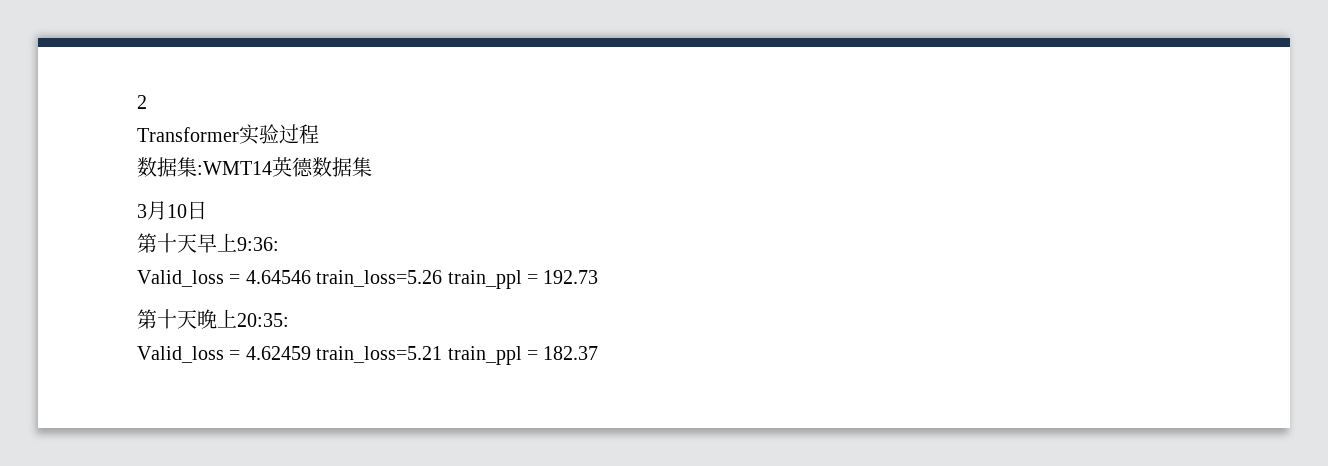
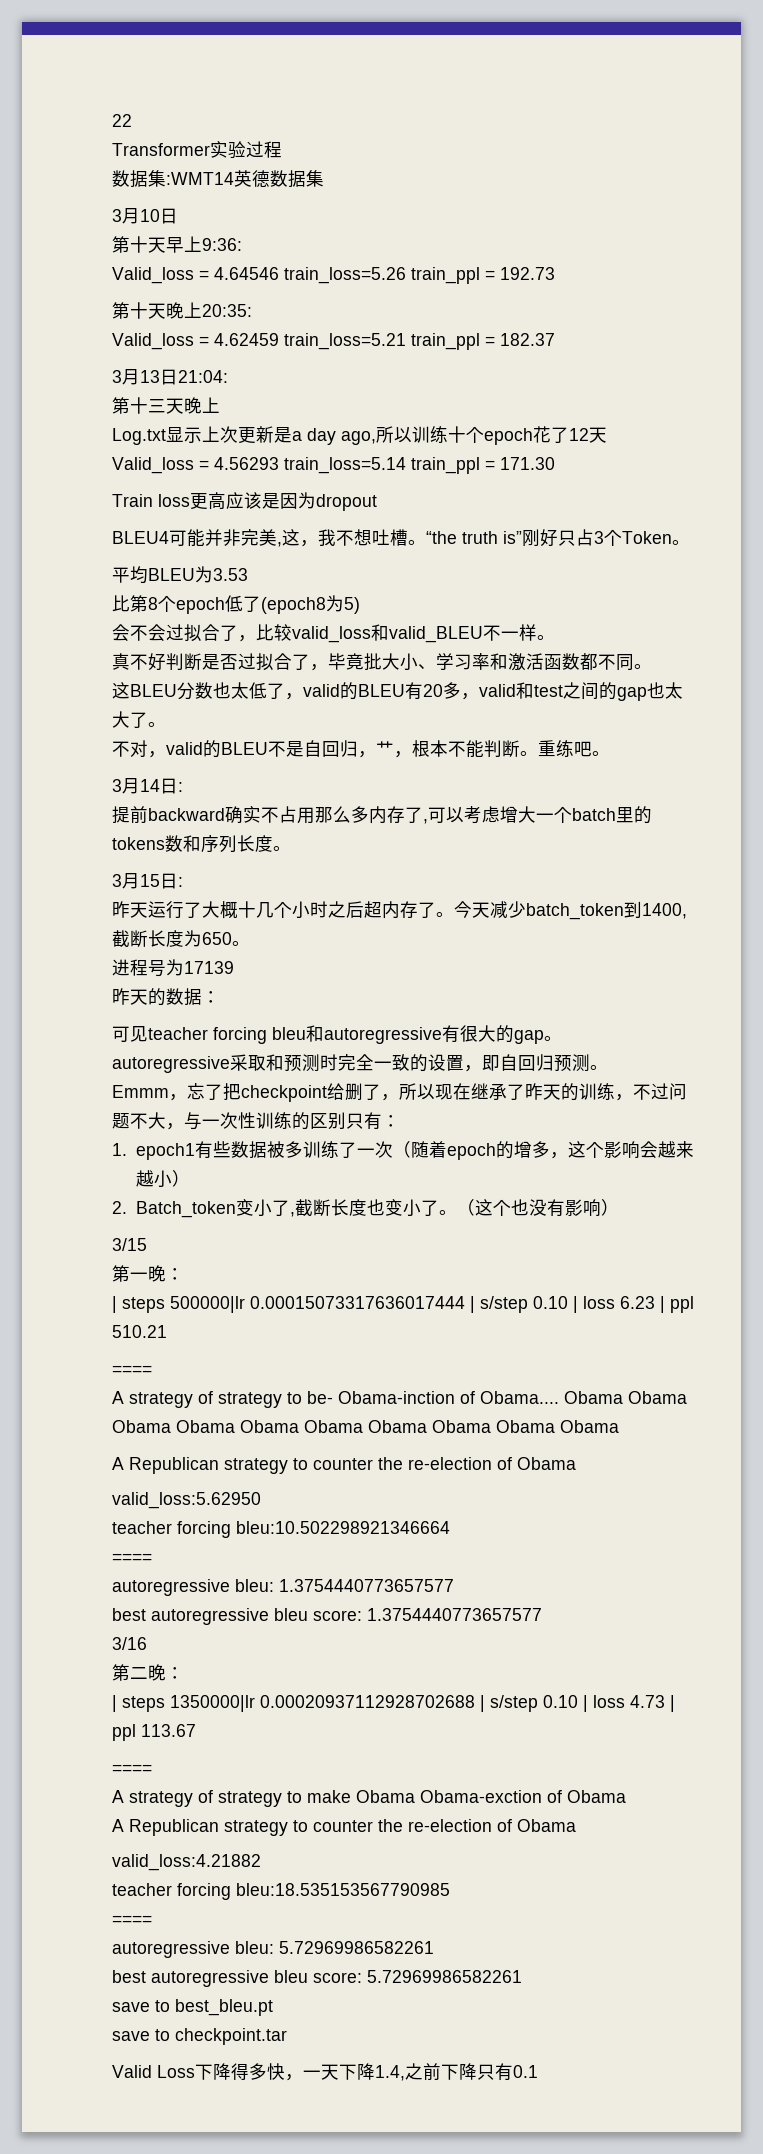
[137,95,147,109] 2 -> [112,114,132,127] 22
(599, 353) none -> [112,369,228,385] [112,397,220,414] [112,426,607,445] [112,457,555,474] [112,492,377,511] [112,529,690,547] [112,566,248,584] [112,595,360,614] [112,624,555,643] [112,653,652,671] [112,682,683,701] [112,711,166,728] [112,740,610,758] [112,778,183,794] [112,806,652,824] [112,835,291,853] [112,873,183,889] [112,901,687,920] [112,930,250,947] [112,959,234,977] [112,988,220,1006] [112,1025,562,1044] [112,1054,608,1073] [112,1083,687,1102] [112,1112,400,1130] [112,1141,694,1160] [135,1170,190,1188] [112,1199,619,1218] [112,1238,147,1251] [112,1265,184,1282] [112,1296,694,1313] [112,1325,167,1338] [112,1365,152,1375] [112,1391,687,1408] [112,1420,619,1433] [112,1457,576,1474] [112,1492,261,1509] [112,1521,450,1538] [112,1553,152,1563] [112,1579,454,1596] [112,1608,542,1625] [112,1637,147,1650] [112,1664,184,1681] [112,1695,675,1712] [112,1724,196,1741] [112,1764,152,1774] [112,1790,626,1807] [112,1819,576,1836] [112,1854,261,1871] [112,1883,450,1900] [112,1915,152,1925] [112,1941,434,1958] [112,1970,522,1987] [112,1999,273,2016] [112,2028,287,2045] [112,2063,538,2081] // 3月13日21:04: // 第十三天晚上 // Log.txt显示上次更新是a day ago,所以训练十个epoch花了12天 // Valid_loss = 4.56293 train_loss=5.14 train_ppl = 171.30 // Train loss更高应该是因为dropout // BLEU4可能并非完美,这，我不想吐槽。“the truth is”刚好只占3个Token。 // 平均BLEU为3.53 // 比第8个epoch低了(epoch8为5) // 会不会过拟合了，比较valid_loss和valid_BLEU不一样。 // 真不好判断是否过拟合了，毕竟批大小、学习率和激活函数都不同。 // 这BLEU分数也太低了，valid的BLEU有20多，valid和test之间的gap也太大了。 // 不对，valid的BLEU不是自回归，艹，根本不能判断。重练吧。 // 3月14日: // 提前backward确实不占用那么多内存了,可以考虑增大一个batch里的tokens数和序列长度。 // 3月15日: // 昨天运行了大概十几个小时之后超内存了。今天减少batch_token到1400,截断长度为650。 // 进程号为17139 // 昨天的数据： // 可见teacher forcing bleu和autoregressive有很大的gap。 // autoregressive采取和预测时完全一致的设置，即自回归预测。 // Emmm，忘了把checkpoint给删了，所以现在继承了昨天的训练，不过问题不大，与一次性训练的区别只有： // 1. epoch1有些数据被多训练了一次（随着epoch的增多，这个影响会越来越小） // 2. Batch_token变小了,截断长度也变小了。（这个也没有影响） // 3/15 // 第一晚： // | steps 500000|lr 0.00015073317636017444 | s/step 0.10 | loss 6.23 | ppl 510.21 // ==== // A strategy of strategy to be- Obama-inction of Obama.... Obama Obama Obama Obama Obama Obama Obama Obama Obama Obama // A Republican strategy to counter the re-election of Obama // valid_loss:5.62950 // teacher forcing bleu:10.502298921346664 // ==== // autoregressive bleu: 1.3754440773657577 // best autoregressive bleu score: 1.3754440773657577 // 3/16 // 第二晚： // | steps 1350000|lr 0.00020937112928702688 | s/step 0.10 | loss 4.73 | ppl 113.67 // ==== // A strategy of strategy to make Obama Obama-exction of Obama // A Republican strategy to counter the re-election of Obama // valid_loss:4.21882 // teacher forcing bleu:18.535153567790985 // ==== // autoregressive bleu: 5.72969986582261 // best autoregressive bleu score: 5.72969986582261 // save to best_bleu.pt // save to checkpoint.tar // Valid Loss下降得多快，一天下降1.4,之前下降只有0.1

